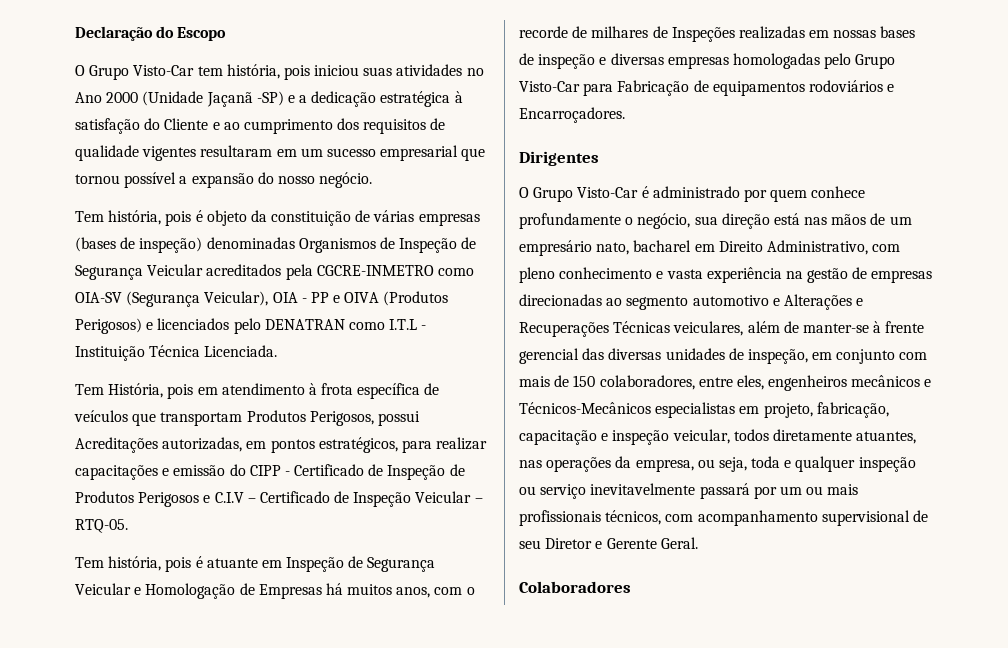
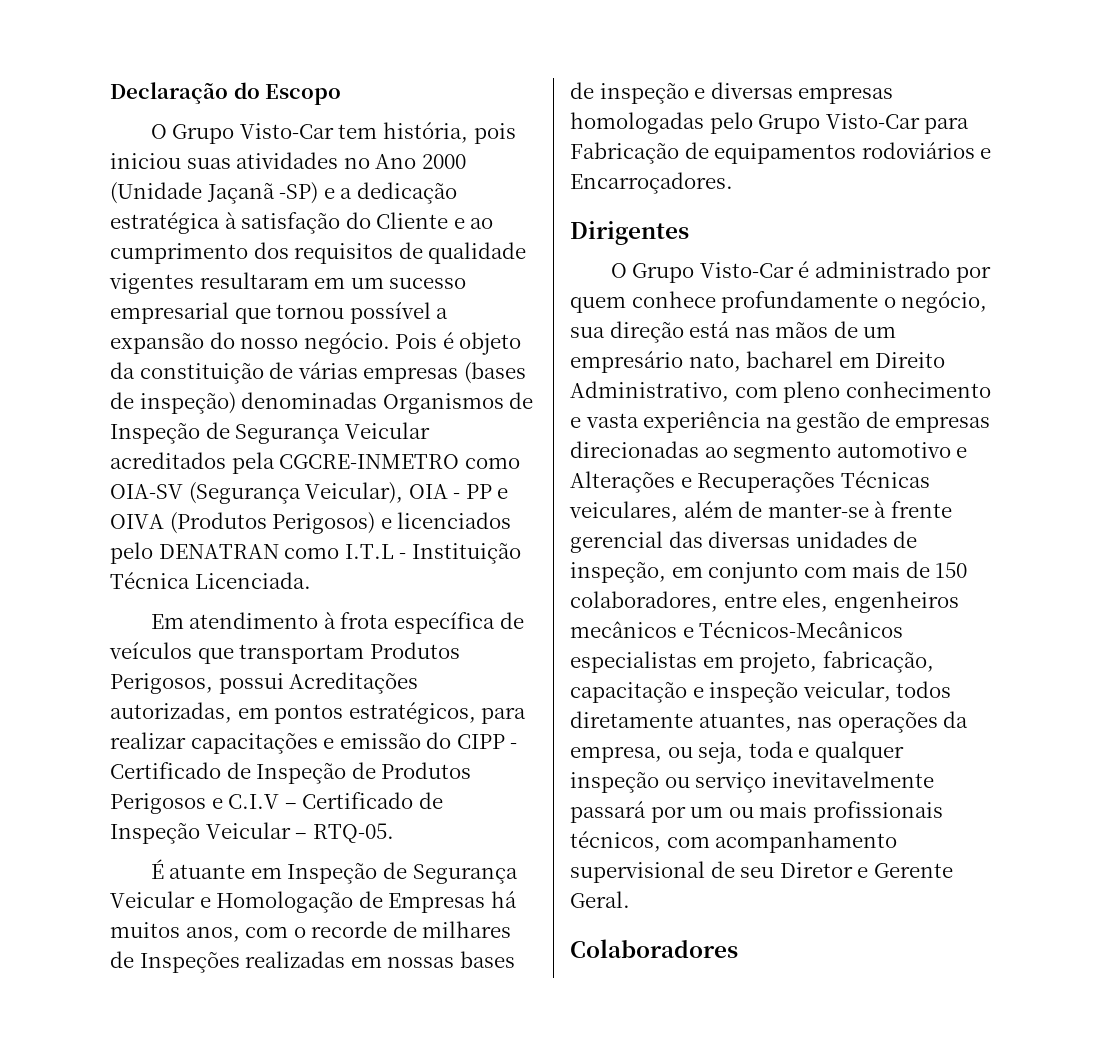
[75,210,192,226] // Tem história, pois -> [395,333,438,349] Pois
[75,383,218,399] Tem História, pois em -> [150,614,184,629] Em
[75,556,203,572] Tem história, pois é -> [150,859,164,879] É

